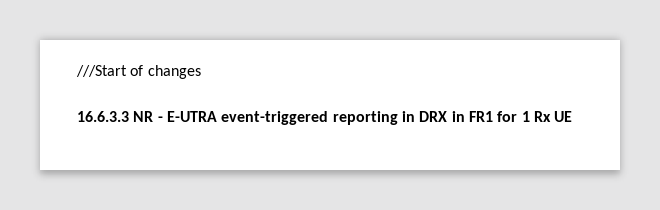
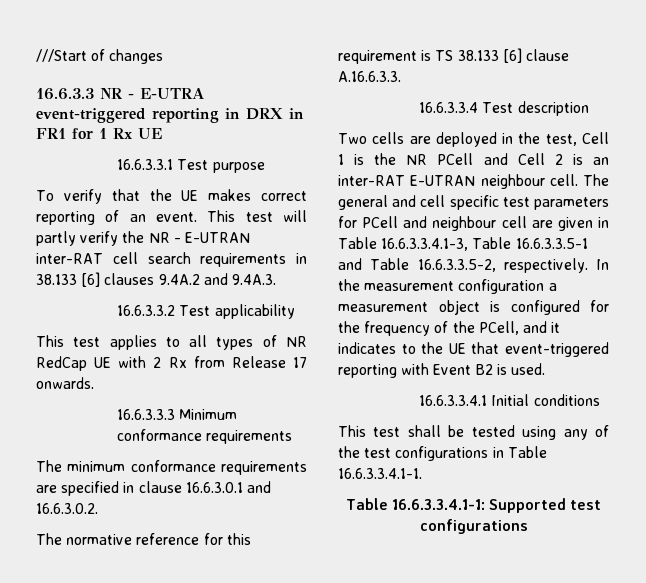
(573, 116) none -> [117,159,265,173] [36,189,307,204] [36,210,307,225] [36,231,250,246] [36,252,307,267] [36,272,276,287] [117,304,295,319] [36,335,307,350] [36,356,307,371] [36,377,94,389] [117,409,238,420] [117,429,293,444] [36,460,307,475] [36,481,271,496] [36,503,98,514] [36,533,251,545] [338,48,569,64] [338,71,401,82] [419,101,589,116] [338,132,609,147] [338,153,609,165] [338,174,609,189] [338,195,609,210] [338,216,609,231] [338,237,588,251] [338,258,609,273] [338,279,557,294] [338,300,609,315] [338,321,561,336] [338,342,609,357] [338,363,545,378] [419,394,600,406] [338,425,609,440] [338,446,547,461] [338,468,422,479] [345,498,602,513] [419,519,528,534] // 16.6.3.3.1 Test purpose // To verify that the UE makes correct reporting of an event. This test will partly verify the NR - E-UTRAN inter-RAT cell search requirements in 38.133 [6] clauses 9.4A.2 and 9.4A.3. // 16.6.3.3.2 Test applicability // This test applies to all types of NR RedCap UE with 2 Rx from Release 17 onwards. // 16.6.3.3.3 Minimum conformance requirements // The minimum conformance requirements are specified in clause 16.6.3.0.1 and 16.6.3.0.2. // The normative reference for this requirement is TS 38.133 [6] clause A.16.6.3.3. // 16.6.3.3.4 Test description // Two cells are deployed in the test, Cell 1 is the NR PCell and Cell 2 is an inter-RAT E-UTRAN neighbour cell. The general and cell specific test parameters for PCell and neighbour cell are given in Table 16.6.3.3.4.1-3, Table 16.6.3.3.5-1 and Table 16.6.3.3.5-2, respectively. In the measurement configuration a measurement object is configured for the frequency of the PCell, and it indicates to the UE that event-triggered reporting with Event B2 is used. // 16.6.3.3.4.1 Initial conditions // This test shall be tested using any of the test configurations in Table 16.6.3.3.4.1-1. // Table 16.6.3.3.4.1-1: Supported test configurations

